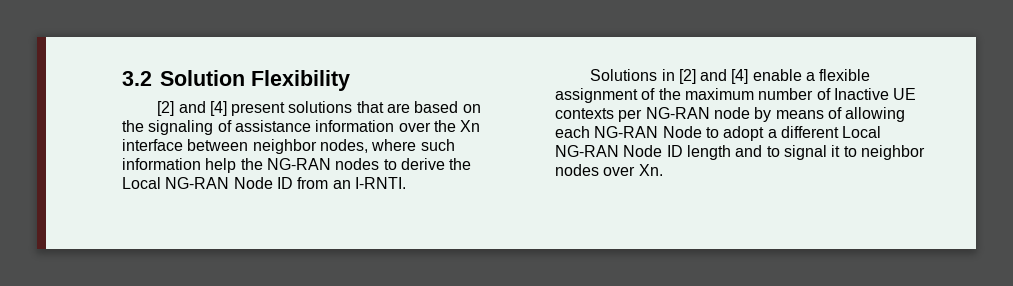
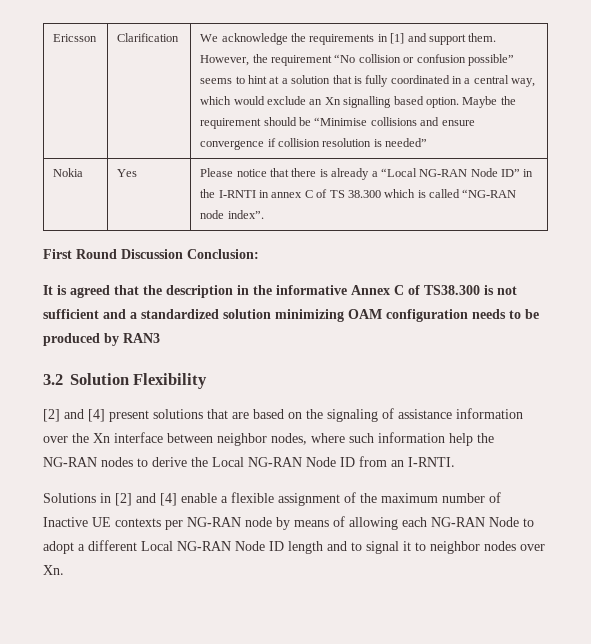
(122, 78) none -> [53,34,98,42] [117,33,180,42] [200,33,497,45] [200,54,514,66] [200,75,536,87] [200,96,516,108] [200,117,475,129] [200,138,428,150] [53,168,84,177] [117,169,138,177] [200,168,534,180] [200,189,517,198] [200,210,264,219] [43,249,259,259] [43,285,517,298] [43,309,539,322] [43,333,160,346] Ericsson | Clarification | We acknowledge the requirements in [1] and support them. However, the requirement “No collision or confusion possible” seems to hint at a solution that is fully coordinated in a central way, which would exclude an Xn signalling based option. Maybe the requirement should be “Minimise collisions and ensure convergence if collision resolution is needed” // Nokia | Yes | Please notice that there is already a “Local NG-RAN Node ID” in the I-RNTI in annex C of TS 38.300 which is called “NG-RAN node index”. // First Round Discussion Conclusion: // It is agreed that the description in the informative Annex C of TS38.300 is not sufficient and a standardized solution minimizing OAM configuration needs to be produced by RAN3 //

